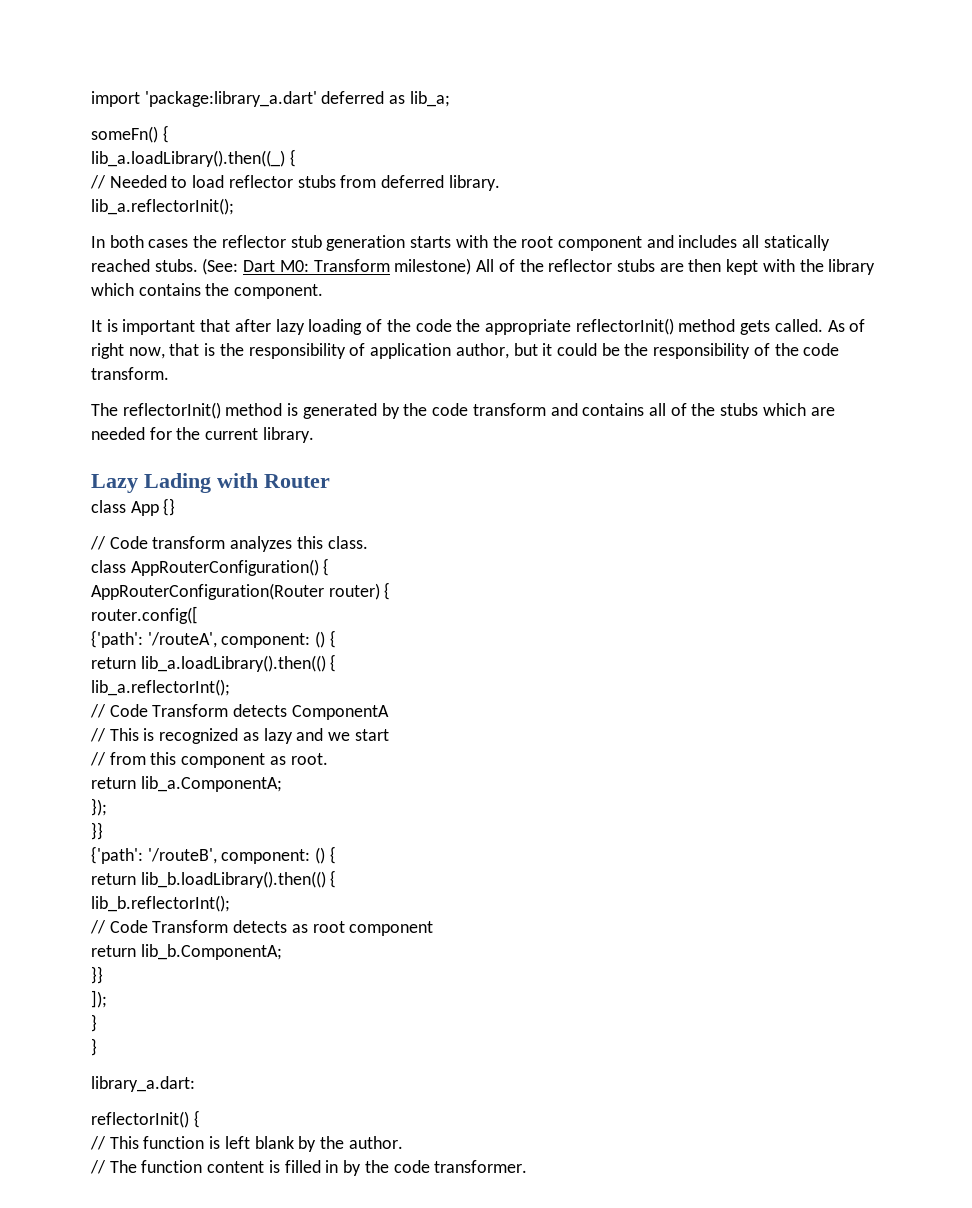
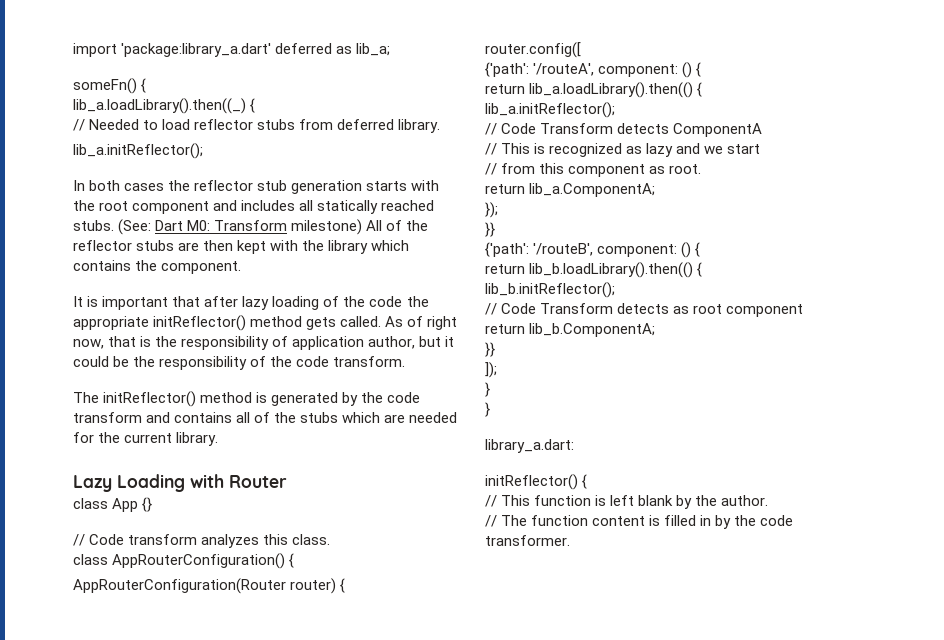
[91,198,234,215] lib_a.reflectorInit(); -> [73,143,203,159] lib_a.initReflector();
[575,318,674,335] reflectorInit() -> [153,315,247,331] initReflector()
[122,402,221,419] reflectorInit() -> [103,391,197,407] initReflector()
[144,473,211,493] Lading -> [117,474,185,492] Loading
[91,679,230,696] lib_a.reflectorInt(); -> [485,102,615,118] lib_a.initReflector();
[91,895,230,912] lib_b.reflectorInt(); -> [485,282,615,298] lib_b.initReflector();
[91,1111,189,1128] reflectorInit() -> [485,474,578,490] initReflector()

